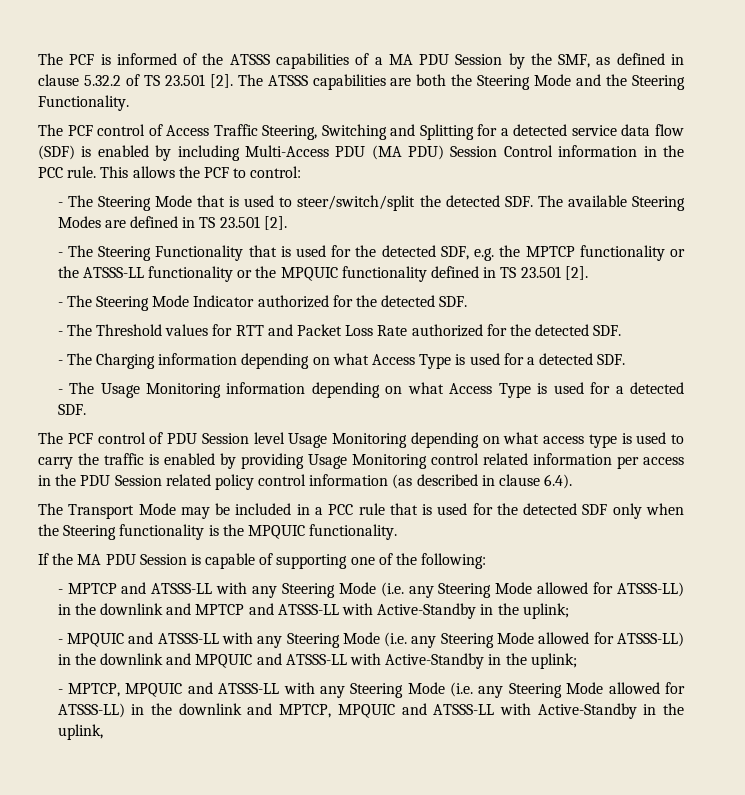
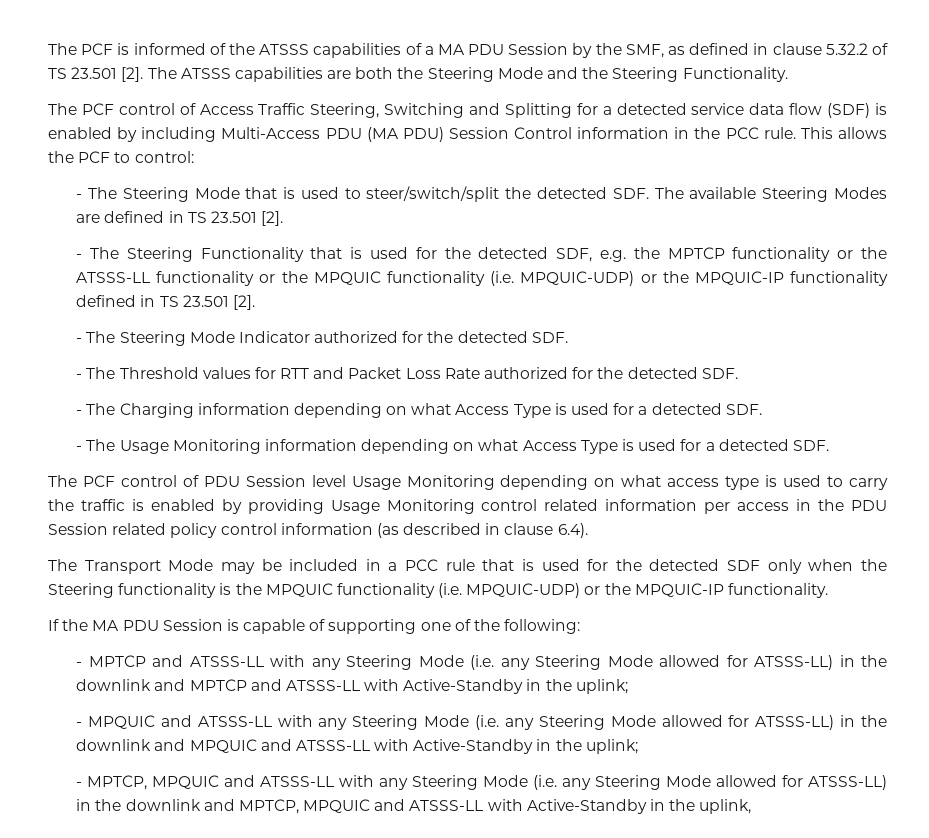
(427, 274) none -> [490,271,888,286] (i.e. MPQUIC-UDP) or the MPQUIC-IP functionality
(305, 532) none -> [336,583,724,598] functionality (i.e. MPQUIC-UDP) or the MPQUIC-IP

